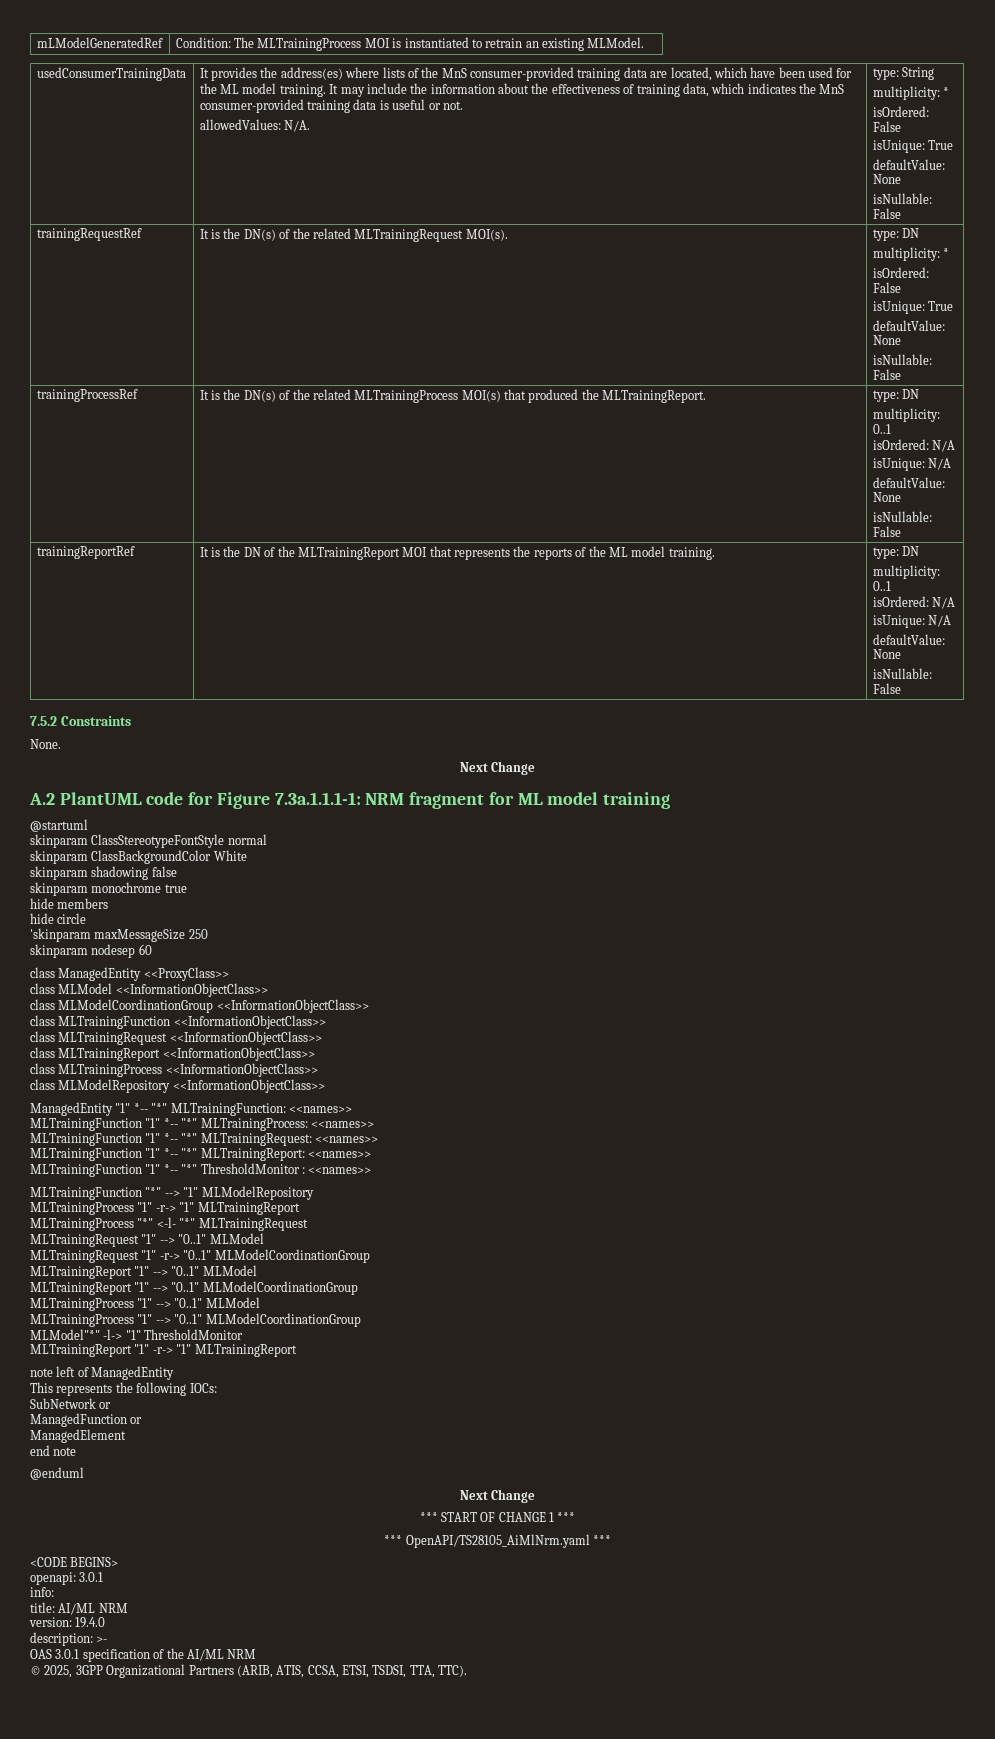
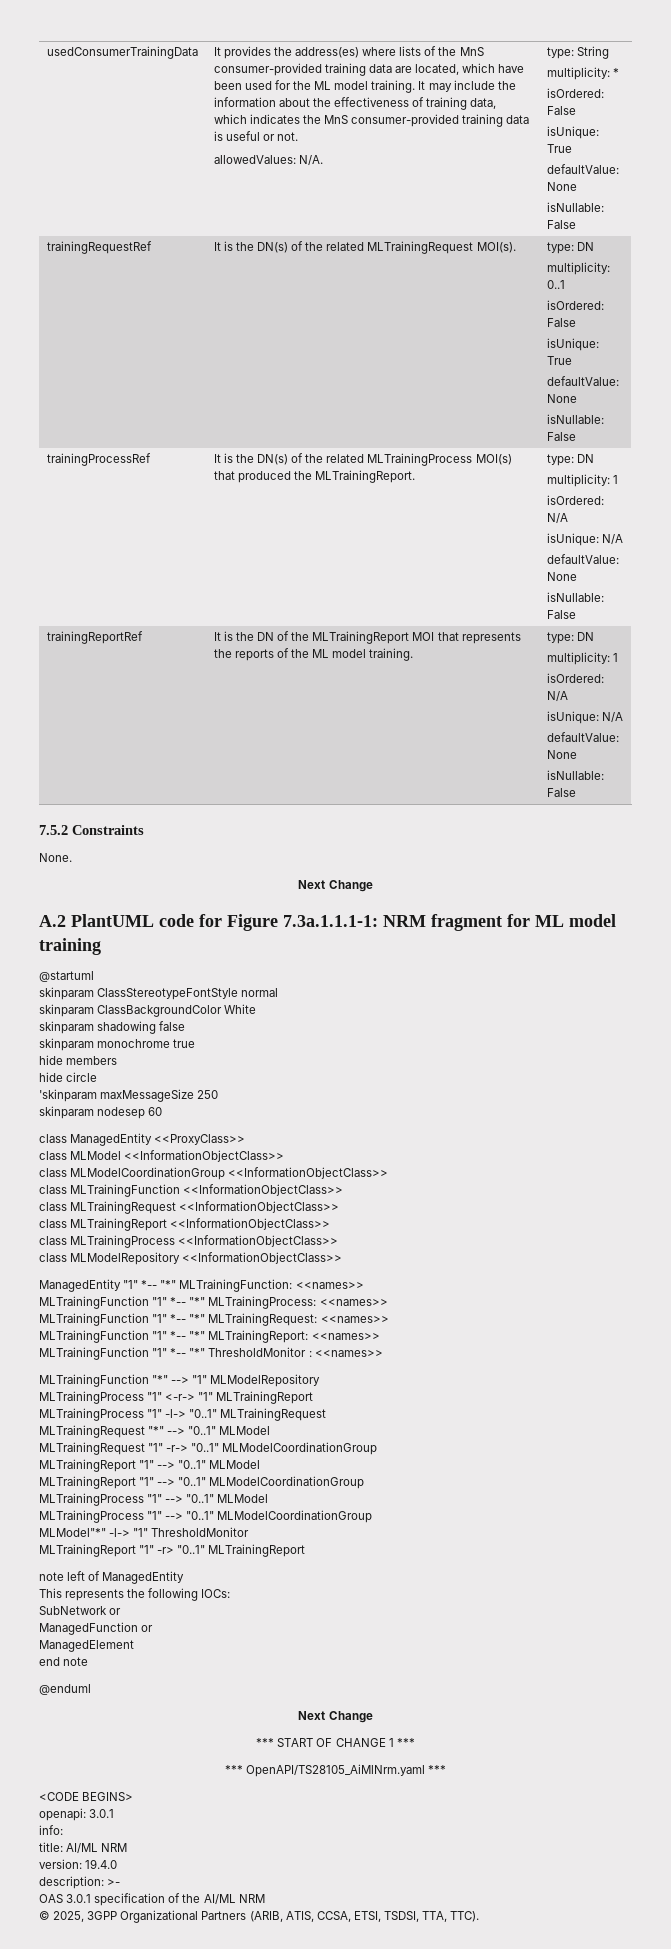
[36,37,163,48] [175,37,645,51] mLModelGeneratedRef | Condition: The MLTrainingProcess MOI is instantiated to retrain an existing MLModel. // -> (46, 52) none
[943,248,950,258] * -> [546,280,565,289] 0..1
[872,424,891,434] 0..1 -> [612,475,618,484] 1
[872,581,891,591] 0..1 -> [612,653,618,662] 1
[155,1205,176,1212] -r-> -> [165,1394,196,1401] <-r->
[137,1217,196,1228] "*" <-l- "*" -> [147,1409,218,1418] "1" -l-> "0..1"
[141,1234,157,1244] "1" -> [148,1426,165,1435] "*"
[152,1344,192,1354] -r-> "1" -> [157,1545,206,1554] -r> "0..1"

